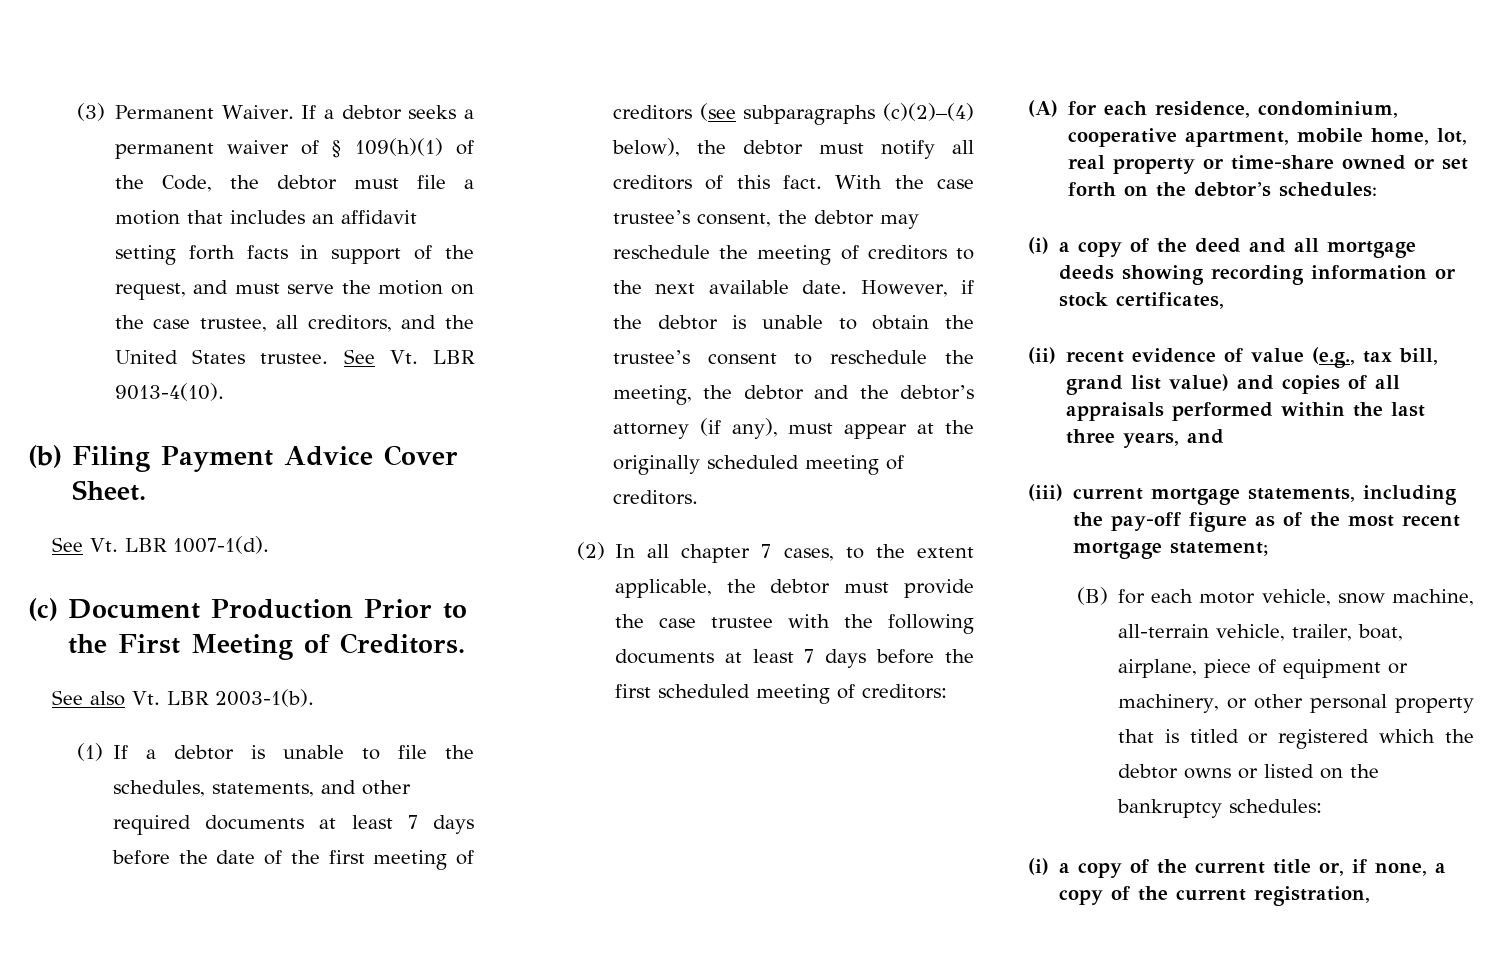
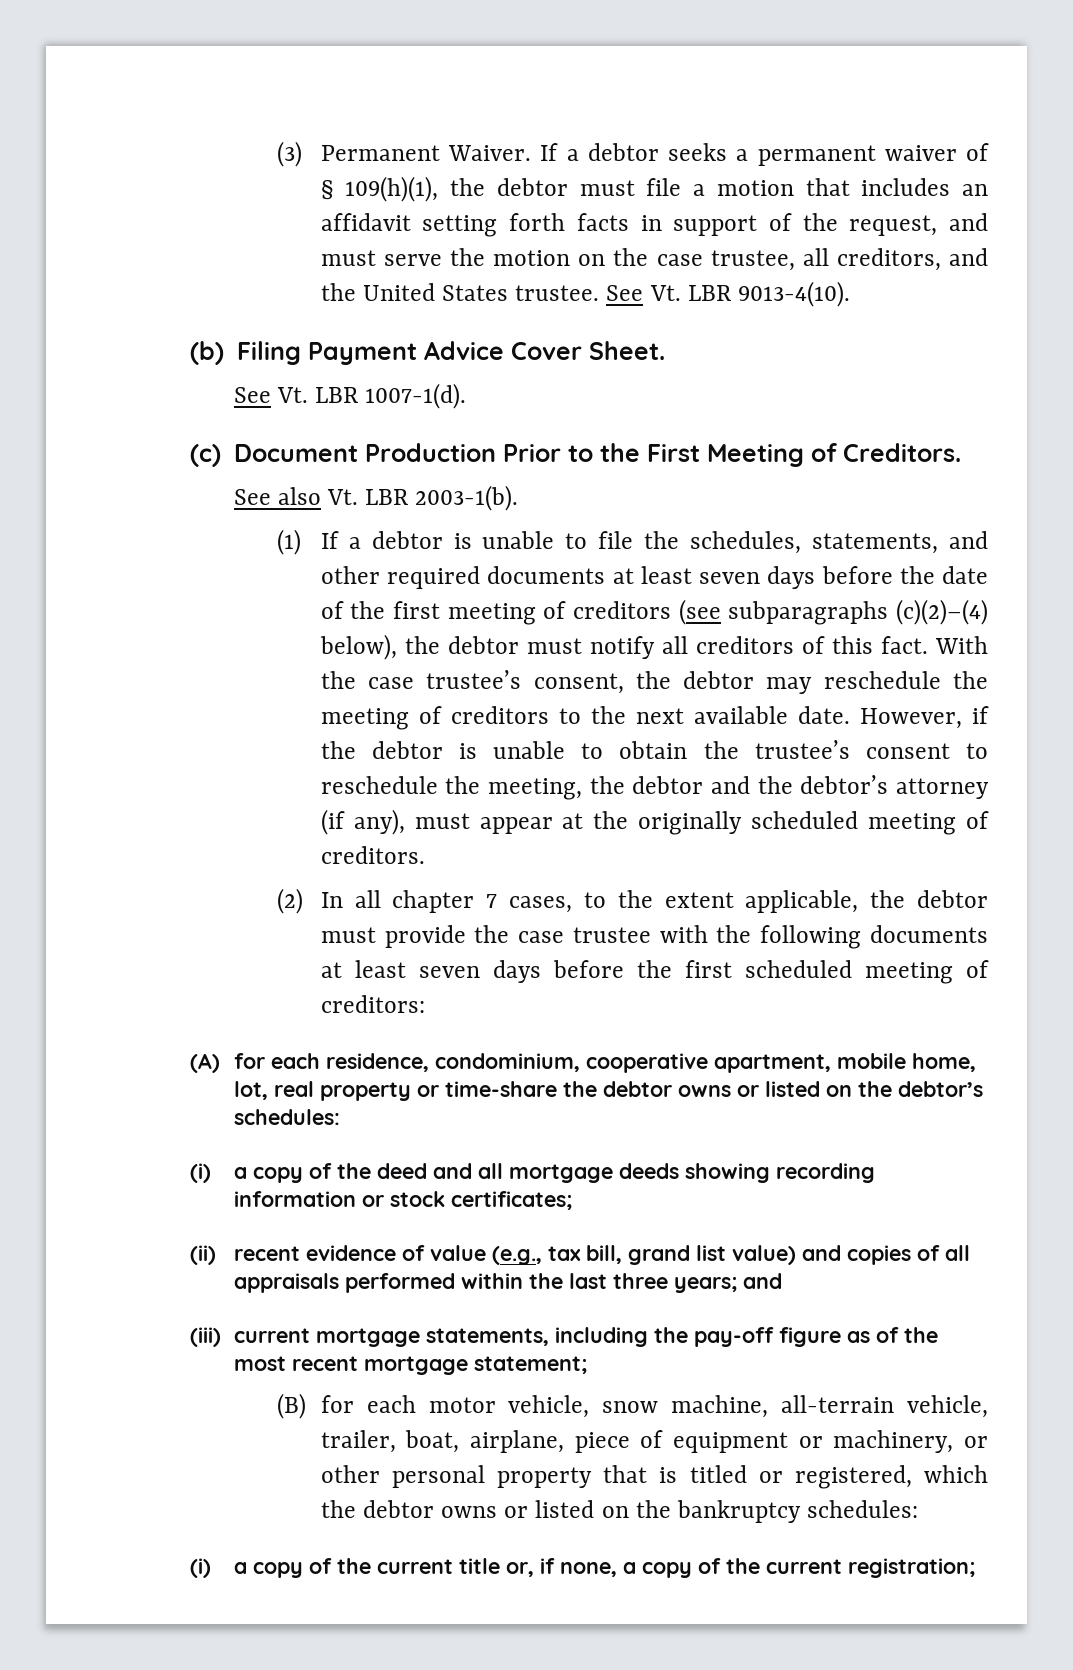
[355,138,475,156] [114,175,212,192] 109(h)(1) of the Code, -> [345,176,439,202] 109(h)(1),
[407,815,418,829] 7 -> [699,572,761,584] seven
[804,649,815,663] 7 -> [418,966,480,978] seven
[1342,155,1469,170] [1068,182,1117,197] owned or set forth -> [562,1081,820,1097] the debtor owns or listed
[1116,292,1225,309] certificates, -> [450,1191,572,1210] certificates;
[1123,432,1180,448] years, -> [673,1277,737,1293] years;
[1278,729,1370,749] registered -> [794,1465,912,1489] registered,
[1254,886,1371,906] registration, -> [847,1558,975,1578] registration;

